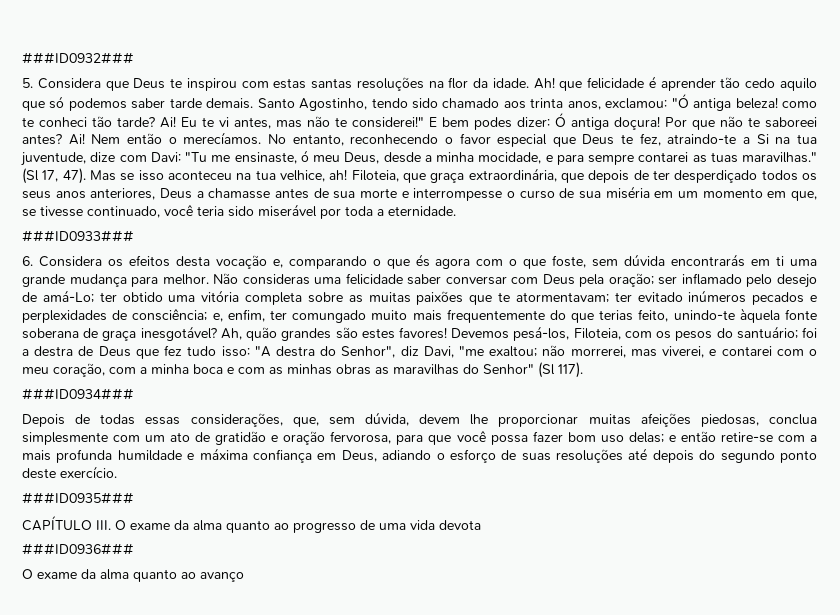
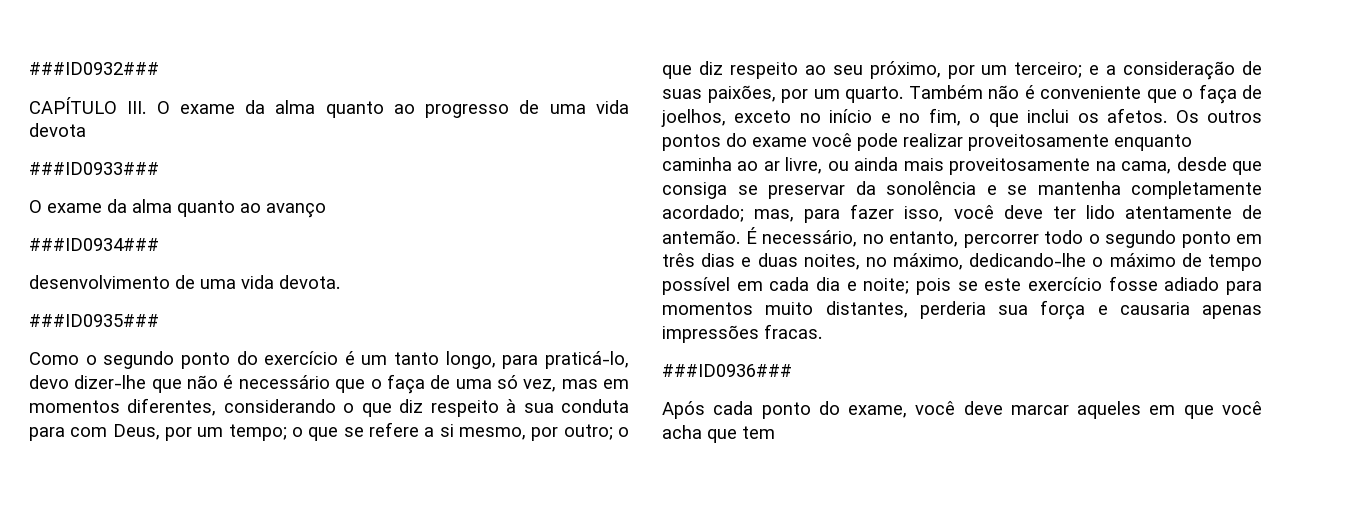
[22,76,818,91] [22,94,818,111] [22,113,817,130] [22,132,817,147] [21,150,817,166] [22,168,818,184] [22,186,817,201] [22,204,456,219] [22,230,134,242] [22,254,818,269] [22,273,817,288] [22,290,818,305] [22,308,817,323] [22,326,817,341] [22,345,818,359] [22,362,583,378] [22,388,134,400] [22,412,817,427] [22,431,817,445] [22,448,818,463] [22,466,117,479] [22,492,134,504] // 5. Considera que Deus te inspirou com estas santas resoluções na flor da idade. Ah! que felicidade é aprender tão cedo aquilo que só podemos saber tarde demais. Santo Agostinho, tendo sido chamado aos trinta anos, exclamou: "Ó antiga beleza! como te conheci tão tarde? Ai! Eu te vi antes, mas não te considerei!" E bem podes dizer: Ó antiga doçura! Por que não te saboreei antes? Ai! Nem então o merecíamos. No entanto, reconhecendo o favor especial que Deus te fez, atraindo-te a Si na tua juventude, dize com Davi: "Tu me ensinaste, ó meu Deus, desde a minha mocidade, e para sempre contarei as tuas maravilhas." (Sl 17, 47). Mas se isso aconteceu na tua velhice, ah! Filoteia, que graça extraordinária, que depois de ter desperdiçado todos os seus anos anteriores, Deus a chamasse antes de sua morte e interrompesse o curso de sua miséria em um momento em que, se tivesse continuado, você teria sido miserável por toda a eternidade. // ###ID0933### // 6. Considera os efeitos desta vocação e, comparando o que és agora com o que foste, sem dúvida encontrarás em ti uma grande mudança para melhor. Não consideras uma felicidade saber conversar com Deus pela oração; ser inflamado pelo desejo de amá-Lo; ter obtido uma vitória completa sobre as muitas paixões que te atormentavam; ter evitado inúmeros pecados e perplexidades de consciência; e, enfim, ter comungado muito mais frequentemente do que terias feito, unindo-te àquela fonte soberana de graça inesgotável? Ah, quão grandes são estes favores! Devemos pesá-los, Filoteia, com os pesos do santuário; foi a destra de Deus que fez tudo isso: "A destra do Senhor", diz Davi, "me exaltou; não morrerei, mas viverei, e contarei com o meu coração, com a minha boca e com as minhas obras as maravilhas do Senhor" (Sl 117). // ###ID0934### // Depois de todas essas considerações, que, sem dúvida, devem lhe proporcionar muitas afeições piedosas, conclua simplesmente com um ato de gratidão e oração fervorosa, para que você possa fazer bom uso delas; e então retire-se com a mais profunda humildade e máxima confiança em Deus, adiando o esforço de suas resoluções até depois do segundo ponto deste exercício. // ###ID0935### -> (159, 68) none
[22,543,134,555] ###ID0936### -> [29,162,159,175] ###ID0933###
(244, 577) none -> [29,238,159,251] [29,275,340,289] [29,314,159,327] [29,351,629,369] [29,374,629,394] [29,398,630,417] [29,422,629,441] [662,61,1262,80] [662,84,1262,104] [661,108,1262,127] [662,133,1192,151] [662,157,1262,175] [662,181,1262,199] [662,204,1262,223] [662,227,1262,248] [662,253,1262,271] [662,276,1262,295] [662,300,1262,320] [662,324,822,343] [662,364,792,377] [662,401,1262,419] [662,425,775,443] // ###ID0934### // desenvolvimento de uma vida devota. // ###ID0935### // Como o segundo ponto do exercício é um tanto longo, para praticá-lo, devo dizer-lhe que não é necessário que o faça de uma só vez, mas em momentos diferentes, considerando o que diz respeito à sua conduta para com Deus, por um tempo; o que se refere a si mesmo, por outro; o que diz respeito ao seu próximo, por um terceiro; e a consideração de suas paixões, por um quarto. Também não é conveniente que o faça de joelhos, exceto no início e no fim, o que inclui os afetos. Os outros pontos do exame você pode realizar proveitosamente enquanto caminha ao ar livre, ou ainda mais proveitosamente na cama, desde que consiga se preservar da sonolência e se mantenha completamente acordado; mas, para fazer isso, você deve ter lido atentamente de antemão. É necessário, no entanto, percorrer todo o segundo ponto em três dias e duas noites, no máximo, dedicando-lhe o máximo de tempo possível em cada dia e noite; pois se este exercício fosse adiado para momentos muito distantes, perderia sua força e causaria apenas impressões fracas. // ###ID0936### // Após cada ponto do exame, você deve marcar aqueles em que você acha que tem

